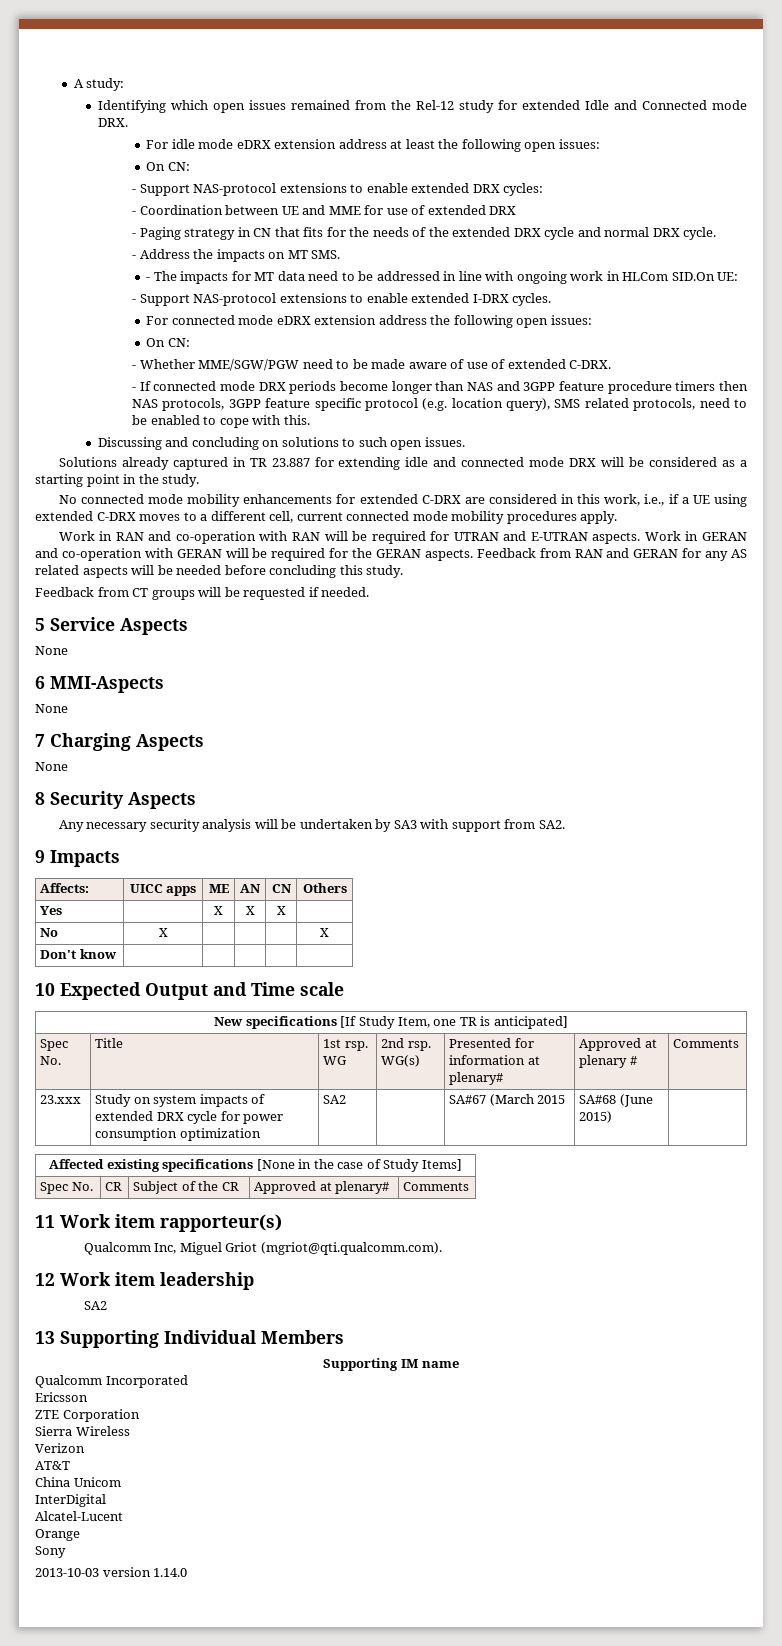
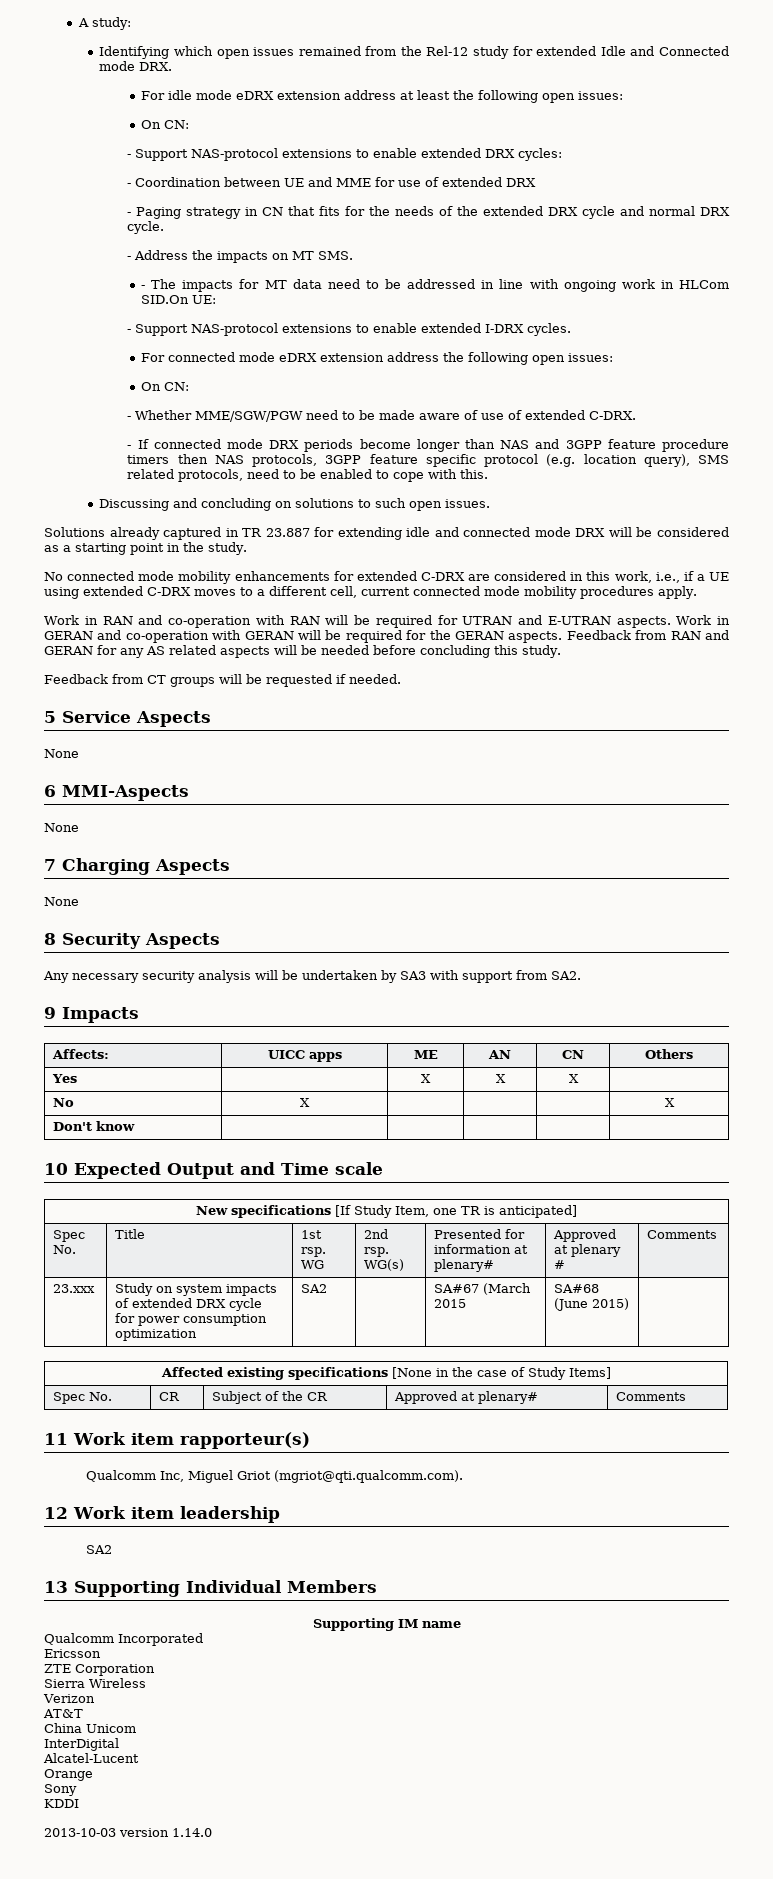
(66, 1552) none -> [44,1799,79,1808] // KDDI

